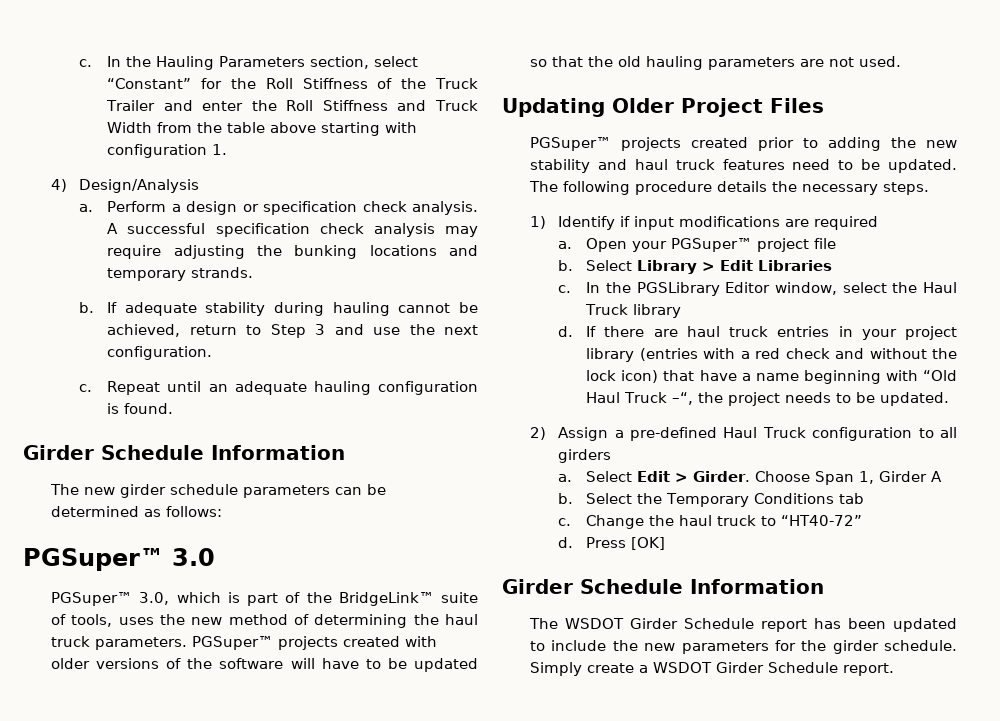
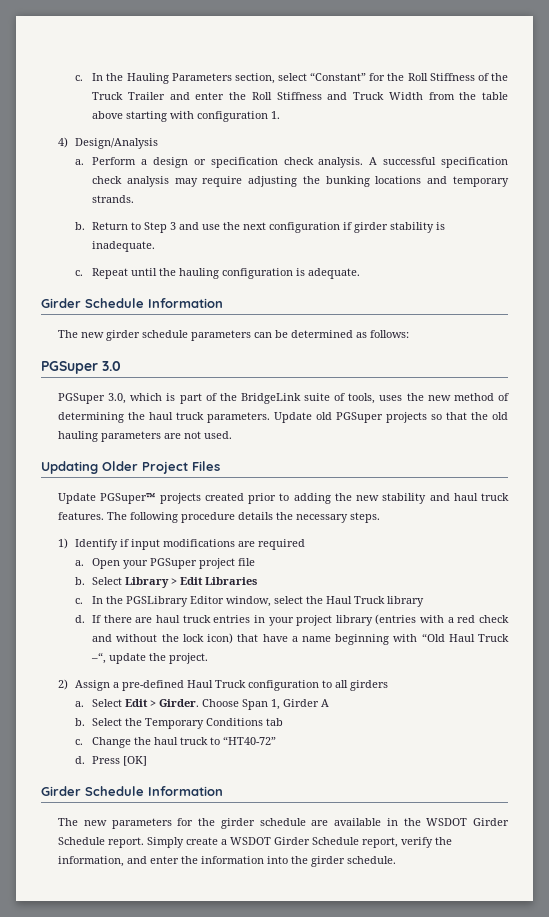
[107,302,479,316] [107,324,237,337] If adequate stability during hauling cannot be achieved, return -> [92,222,129,230] Return
[107,346,213,360] configuration. -> [269,222,446,233] [92,241,156,252] configuration if girder stability is inadequate.
[208,381,307,395] an adequate -> [159,268,177,276] the
[124,403,174,414] found. -> [308,268,361,279] adequate.
[23,548,164,571] PGSuper™ -> [41,361,98,374] PGSuper
[51,592,133,606] PGSuper™ -> [58,393,106,404] PGSuper
[338,592,434,606] BridgeLink™ -> [240,393,301,404] BridgeLink
[192,636,438,650] [51,658,478,672] PGSuper™ projects created with older versions of the software will have to be updated -> [274,412,428,423] Update old PGSuper projects
(824, 105) none -> [58,493,97,504] Update
[722,159,958,173] features need to be updated. -> [58,512,105,520] features.
[671,238,753,252] PGSuper™ -> [150,558,198,569] PGSuper
[698,392,950,406] the project needs to be updated. -> [109,653,209,664] update the project.
[565,618,957,632] [530,640,638,651] WSDOT Girder Schedule report has been updated to include the -> (79, 822) none
[884,640,958,651] schedule. -> [259,818,509,826] [58,837,145,848] schedule are available in the WSDOT Girder Schedule report.
[843,663,895,676] report. -> [362,837,453,848] [58,856,397,867] report, verify the information, and enter the information into the girder schedule.

